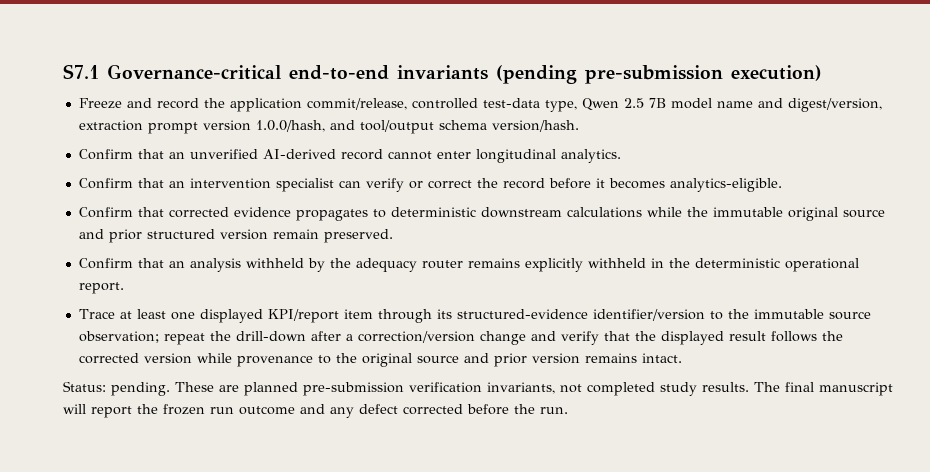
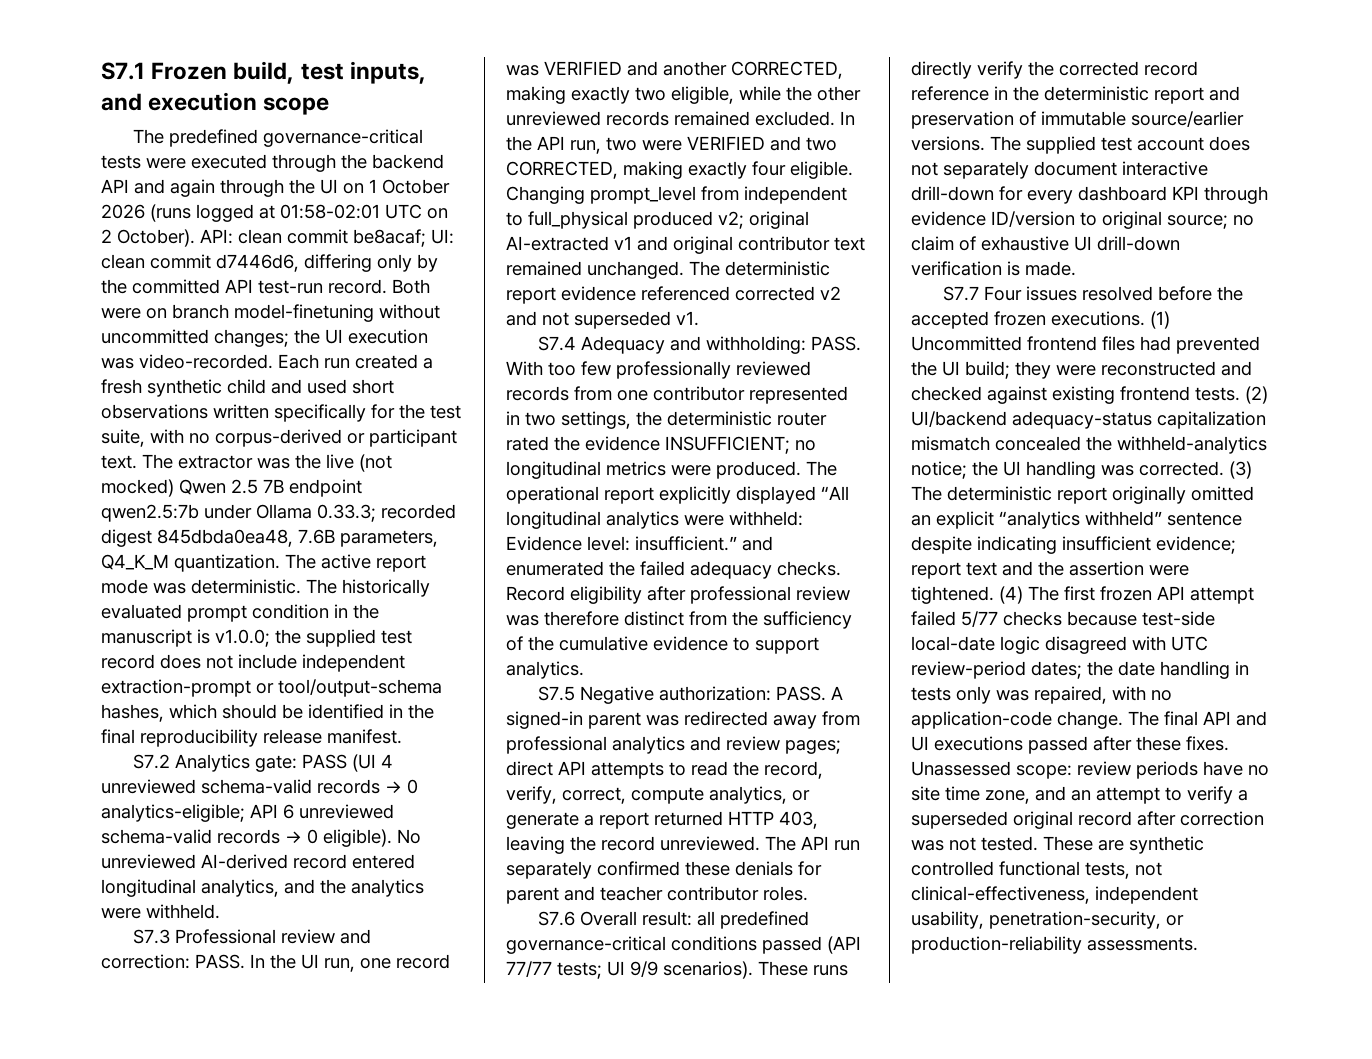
[107,64,822,84] [78,98,882,112] [78,120,579,134] [78,149,621,163] [78,178,782,192] [78,207,885,221] [78,229,393,243] [78,258,859,272] [78,282,124,294] [78,309,871,323] [78,331,843,345] [78,353,682,367] [63,381,893,396] [63,404,568,418] Governance-critical end-to-end invariants (pending pre-submission execution) // Freeze and record the application commit/release, controlled test-data type, Qwen 2.5 7B model name and digest/version, extraction prompt version 1.0.0/hash, and tool/output schema version/hash. // Confirm that an unverified AI-derived record cannot enter longitudinal analytics. // Confirm that an intervention specialist can verify or correct the record before it becomes analytics-eligible. // Confirm that corrected evidence propagates to deterministic downstream calculations while the immutable original source and prior structured version remain preserved. // Confirm that an analysis withheld by the adequacy router remains explicitly withheld in the deterministic operational report. // Trace at least one displayed KPI/report item through its structured-evidence identifier/version to the immutable source observation; repeat the drill-down after a correction/version change and verify that the displayed result follows the corrected version while provenance to the original source and prior version remains intact. // Status: pending. These are planned pre-submission verification invariants, not completed study results. The final manuscript will report the frozen run outcome and any defect corrected before the run. -> [151,61,426,84] [101,92,330,115] [133,129,424,147] [101,154,444,172] [101,179,450,197] [101,204,448,222] [101,229,454,247] [101,254,438,272] [101,279,430,294] [101,304,440,322] [101,329,428,347] [101,354,433,369] [101,379,394,397] [101,404,461,422] [101,429,457,447] [101,454,392,472] [101,479,362,497] [101,504,456,522] [101,529,438,547] [101,554,426,572] [101,579,430,597] [101,604,379,622] [101,629,412,647] [101,654,405,672] [101,679,442,697] [101,704,434,722] [101,729,402,747] [133,754,394,772] [101,779,418,794] [101,804,394,822] [101,829,421,847] [101,854,415,869] [101,879,424,897] [101,904,220,919] [133,929,372,944] [101,954,450,972] [506,61,843,79] [506,86,861,104] [506,111,855,126] [506,136,837,154] [506,161,853,179] [506,186,847,204] [506,211,809,229] [506,236,865,254] [506,261,830,279] [506,286,841,304] [506,311,699,329] [538,336,862,354] [506,361,811,379] [506,386,848,404] [506,411,827,429] [506,436,816,454] [506,461,837,479] [506,486,849,504] [506,511,803,529] [506,536,773,551] [506,561,841,579] [506,586,850,604] [506,611,852,629] [506,636,819,654] [506,661,584,679] [538,686,844,704] [506,711,860,729] [506,736,841,754] [506,761,823,779] [506,786,810,804] [506,811,818,829] [506,836,860,854] [506,861,822,879] [506,886,808,904] [538,911,810,929] [506,936,861,954] [506,961,848,979] [911,61,1198,79] [911,86,1240,104] [911,111,1244,129] [911,136,1250,154] [911,161,1208,179] [911,186,1268,204] [911,211,1254,229] [911,236,1180,251] [911,261,1076,276] [943,286,1244,301] [911,311,1170,329] [911,336,1260,354] [911,361,1252,379] [911,386,1268,404] [911,411,1266,429] [911,436,1267,454] [911,461,1252,479] [911,486,1254,504] [911,511,1242,529] [911,536,1236,554] [911,561,1189,579] [911,586,1254,604] [911,611,1215,627] [911,636,1208,654] [911,661,1249,679] [911,686,1172,704] [911,711,1267,729] [911,736,1229,754] [911,761,1269,779] [911,786,1248,804] [911,811,1264,829] [911,836,1204,854] [911,861,1162,879] [911,886,1198,904] [911,911,1184,929] [911,936,1198,954] Frozen build, test inputs, and execution scope // The predefined governance-critical tests were executed through the backend API and again through the UI on 1 October 2026 (runs logged at 01:58-02:01 UTC on 2 October). API: clean commit be8acaf; UI: clean commit d7446d6, differing only by the committed API test-run record. Both were on branch model-finetuning without uncommitted changes; the UI execution was video-recorded. Each run created a fresh synthetic child and used short observations written specifically for the test suite, with no corpus-derived or participant text. The extractor was the live (not mocked) Qwen 2.5 7B endpoint qwen2.5:7b under Ollama 0.33.3; recorded digest 845dbda0ea48, 7.6B parameters, Q4_K_M quantization. The active report mode was deterministic. The historically evaluated prompt condition in the manuscript is v1.0.0; the supplied test record does not include independent extraction-prompt or tool/output-schema hashes, which should be identified in the final reproducibility release manifest. // S7.2 Analytics gate: PASS (UI 4 unreviewed schema-valid records → 0 analytics-eligible; API 6 unreviewed schema-valid records → 0 eligible). No unreviewed AI-derived record entered longitudinal analytics, and the analytics were withheld. // S7.3 Professional review and correction: PASS. In the UI run, one record was VERIFIED and another CORRECTED, making exactly two eligible, while the other unreviewed records remained excluded. In the API run, two were VERIFIED and two CORRECTED, making exactly four eligible. Changing prompt_level from independent to full_physical produced v2; original AI-extracted v1 and original contributor text remained unchanged. The deterministic report evidence referenced corrected v2 and not superseded v1. // S7.4 Adequacy and withholding: PASS. With too few professionally reviewed records from one contributor represented in two settings, the deterministic router rated the evidence INSUFFICIENT; no longitudinal metrics were produced. The operational report explicitly displayed “All longitudinal analytics were withheld: Evidence level: insufficient.” and enumerated the failed adequacy checks. Record eligibility after professional review was therefore distinct from the sufficiency of the cumulative evidence to support analytics. // S7.5 Negative authorization: PASS. A signed-in parent was redirected away from professional analytics and review pages; direct API attempts to read the record, verify, correct, compute analytics, or generate a report returned HTTP 403, leaving the record unreviewed. The API run separately confirmed these denials for parent and teacher contributor roles. // S7.6 Overall result: all predefined governance-critical conditions passed (API 77/77 tests; UI 9/9 scenarios). These runs directly verify the corrected record reference in the deterministic report and preservation of immutable source/earlier versions. The supplied test account does not separately document interactive drill-down for every dashboard KPI through evidence ID/version to original source; no claim of exhaustive UI drill-down verification is made. // S7.7 Four issues resolved before the accepted frozen executions. (1) Uncommitted frontend files had prevented the UI build; they were reconstructed and checked against existing frontend tests. (2) UI/backend adequacy-status capitalization mismatch concealed the withheld-analytics notice; the UI handling was corrected. (3) The deterministic report originally omitted an explicit “analytics withheld” sentence despite indicating insufficient evidence; report text and the assertion were tightened. (4) The first frozen API attempt failed 5/77 checks because test-side local-date logic disagreed with UTC review-period dates; the date handling in tests only was repaired, with no application-code change. The final API and UI executions passed after these fixes. Unassessed scope: review periods have no site time zone, and an attempt to verify a superseded original record after correction was not tested. These are synthetic controlled functional tests, not clinical-effectiveness, independent usability, penetration-security, or production-reliability assessments.

